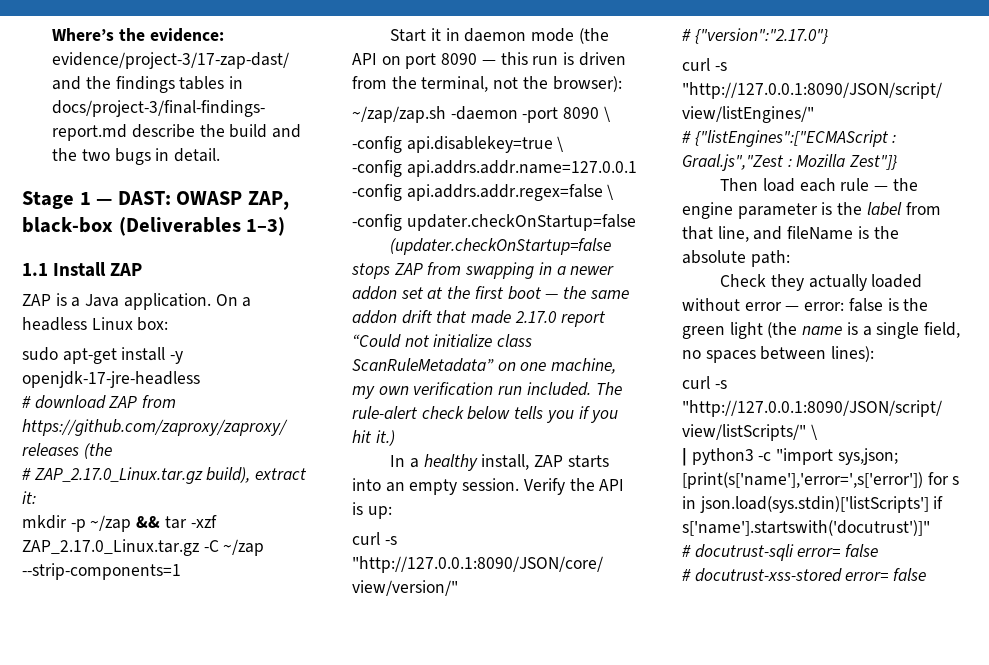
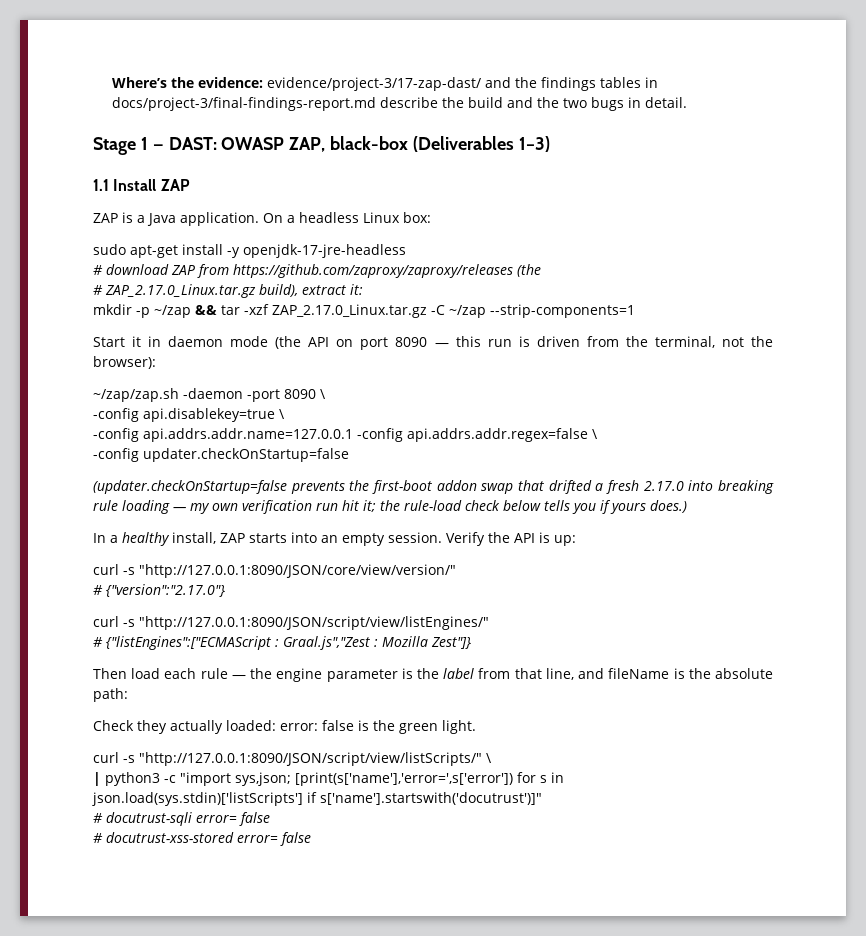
[351,262,615,279] [352,286,629,300] [352,310,606,327] [352,334,533,348] [352,358,617,374] [352,382,622,399] [352,406,418,419] stops ZAP from swapping in a newer addon set at the first boot — the same addon drift that made 2.17.0 report “Could not initialize class ScanRuleMetadata” on one machine, my own verification run included. The rule-alert -> [290,480,774,494] [93,500,462,514] prevents the first-boot addon swap that drifted a fresh 2.17.0 into breaking rule loading — my own verification run hit it; the rule-load
[590,410,619,423] [352,430,395,446] you hit it.) -> [610,500,687,514] yours does.)
[871,274,923,288] [682,298,800,311] loaded without error — -> [226,720,276,731] loaded:
[729,322,961,339] [682,346,875,363] light (the name is a single field, no spaces between lines): -> [442,720,476,734] light.

